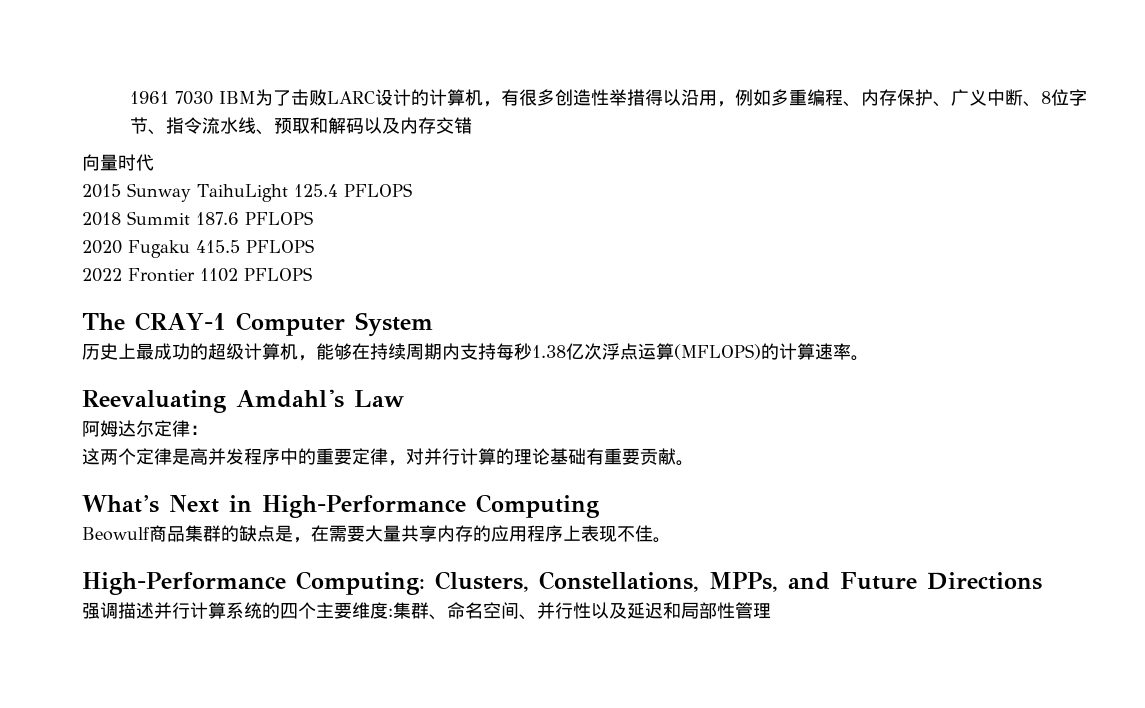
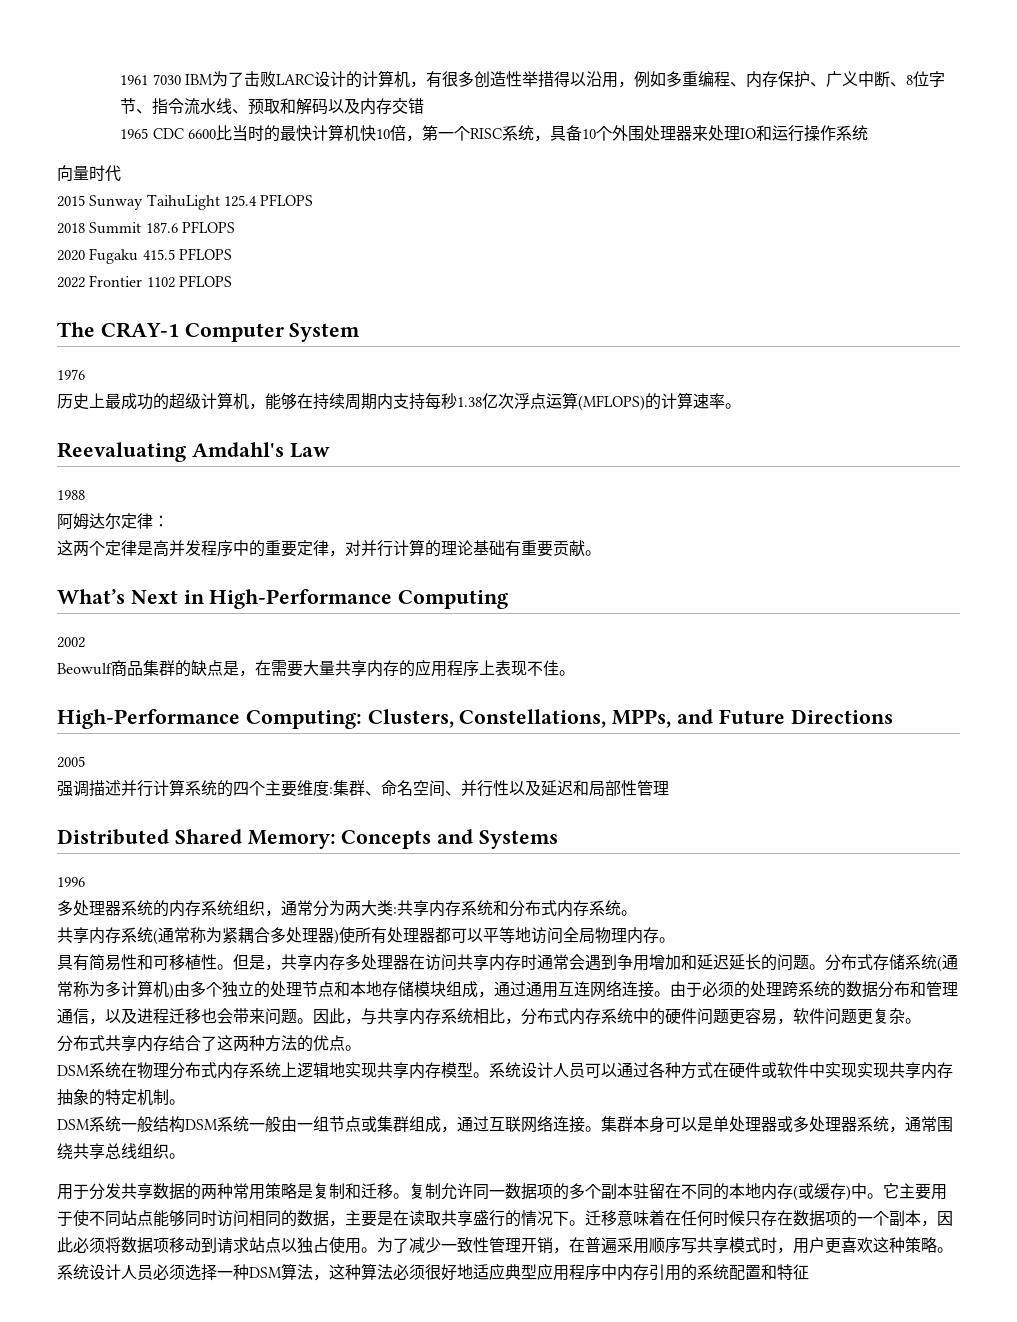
(472, 125) none -> [120,124,868,142] // 1965 CDC 6600比当时的最快计算机快10倍，第一个RISC系统，具备10个外围处理器来处理IO和运行操作系统
(433, 324) none -> [57,369,85,380] // 1976
(404, 398) none -> [57,490,85,500] // 1988
(599, 506) none -> [57,637,85,648] // 2002
(1042, 581) none -> [57,756,85,768] // 2005
(771, 611) none -> [57,829,559,849] [57,877,85,887] [57,900,637,917] [57,927,675,945] [57,954,958,972] [57,980,958,999] [57,1008,921,1025] [57,1035,361,1052] [57,1062,953,1079] [57,1089,185,1106] [57,1115,953,1133] [57,1143,185,1160] [57,1183,947,1201] [57,1210,953,1227] [57,1237,953,1254] [57,1263,809,1281] // Distributed Shared Memory: Concepts and Systems // 1996 // 多处理器系统的内存系统组织，通常分为两大类:共享内存系统和分布式内存系统。 // 共享内存系统(通常称为紧耦合多处理器)使所有处理器都可以平等地访问全局物理内存。 // 具有简易性和可移植性。但是，共享内存多处理器在访问共享内存时通常会遇到争用增加和延迟延长的问题。分布式存储系统(通常称为多计算机)由多个独立的处理节点和本地存储模块组成，通过通用互连网络连接。由于必须的处理跨系统的数据分布和管理通信，以及进程迁移也会带来问题。因此，与共享内存系统相比，分布式内存系统中的硬件问题更容易，软件问题更复杂。 // 分布式共享内存结合了这两种方法的优点。 // DSM系统在物理分布式内存系统上逻辑地实现共享内存模型。系统设计人员可以通过各种方式在硬件或软件中实现实现共享内存抽象的特定机制。 // DSM系统一般结构DSM系统一般由一组节点或集群组成，通过互联网络连接。集群本身可以是单处理器或多处理器系统，通常围绕共享总线组织。 // 用于分发共享数据的两种常用策略是复制和迁移。复制允许同一数据项的多个副本驻留在不同的本地内存(或缓存)中。它主要用于使不同站点能够同时访问相同的数据，主要是在读取共享盛行的情况下。迁移意味着在任何时候只存在数据项的一个副本，因此必须将数据项移动到请求站点以独占使用。为了减少一致性管理开销，在普遍采用顺序写共享模式时，用户更喜欢这种策略。系统设计人员必须选择一种DSM算法，这种算法必须很好地适应典型应用程序中内存引用的系统配置和特征

